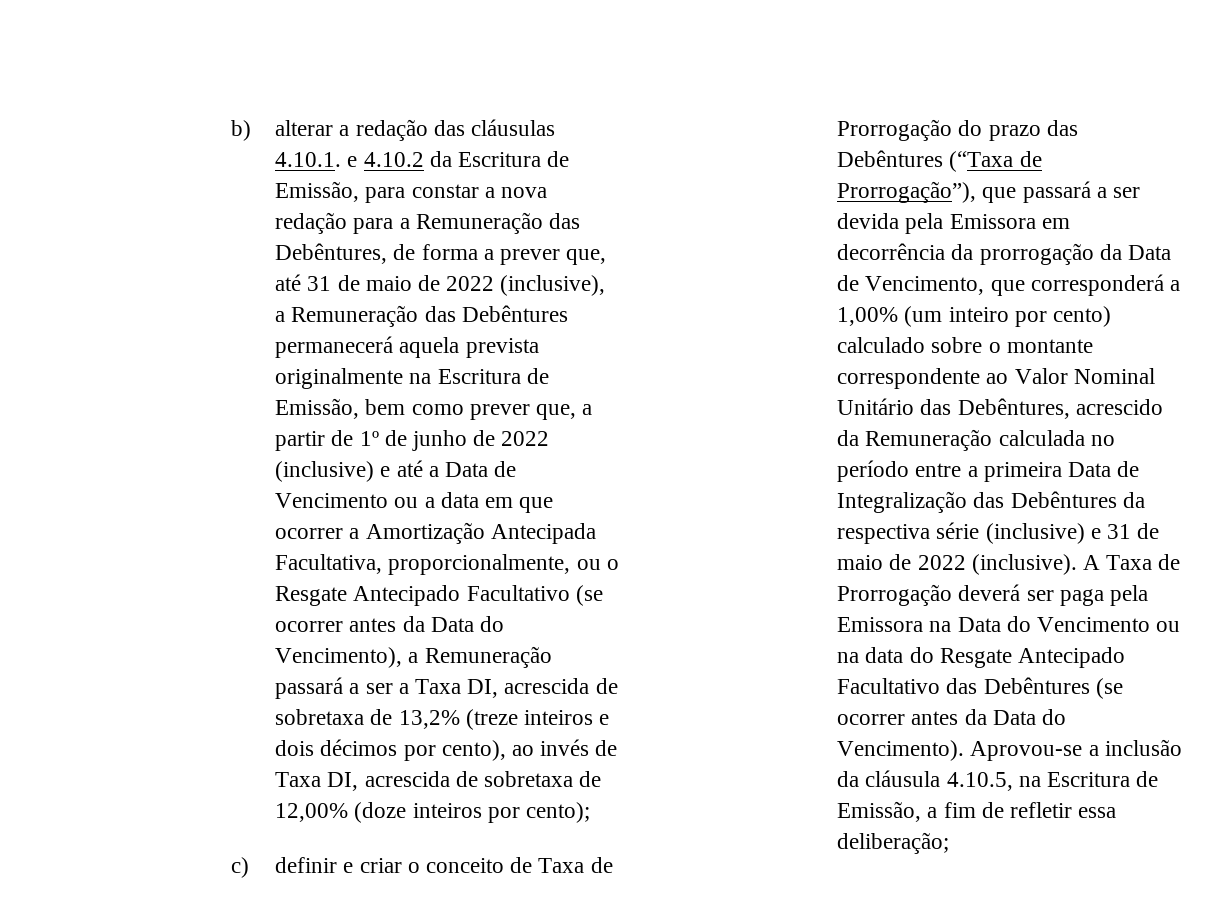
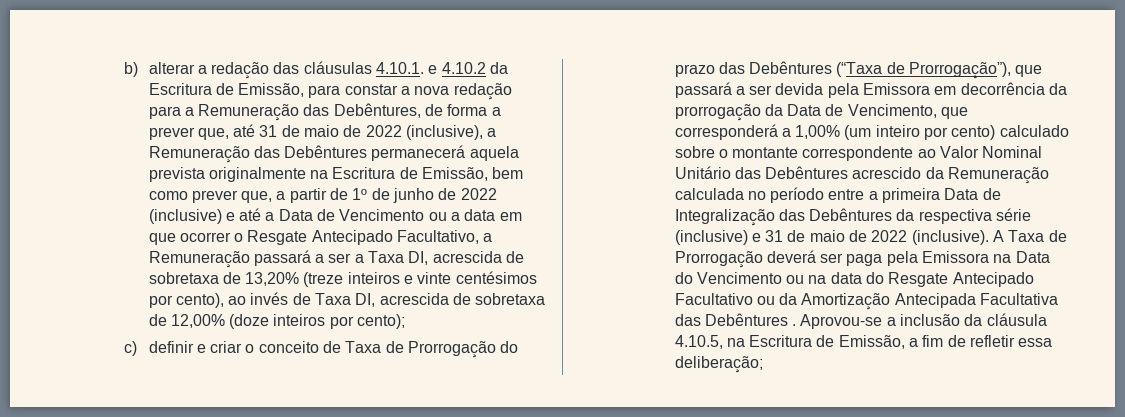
[349,522,596,544] [275,554,619,575] [275,585,603,606] [275,616,504,632] [275,647,403,668] a Amortização Antecipada Facultativa, proporcionalmente, ou o Resgate Antecipado Facultativo (se ocorrer antes da Data do Vencimento), -> [234,230,480,245] o Resgate Antecipado Facultativo,
[398,710,460,729] 13,2% -> [245,272,300,286] 13,20%
[275,739,398,756] dois décimos -> [417,271,537,284] vinte centésimos
[957,398,1070,419] Debêntures, -> [765,166,849,179] Debêntures
[946,677,1123,699] [837,709,1066,725] [837,740,965,761] das Debêntures (se ocorrer antes da Data do Vencimento). -> [756,293,1059,310] [674,313,797,326] ou da Amortização Antecipada Facultativa das Debêntures .

